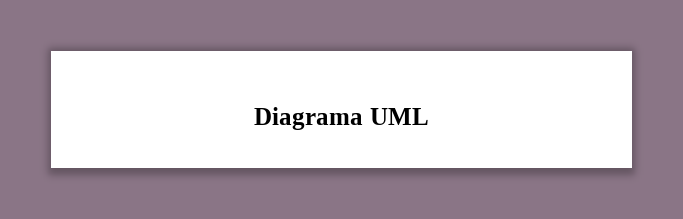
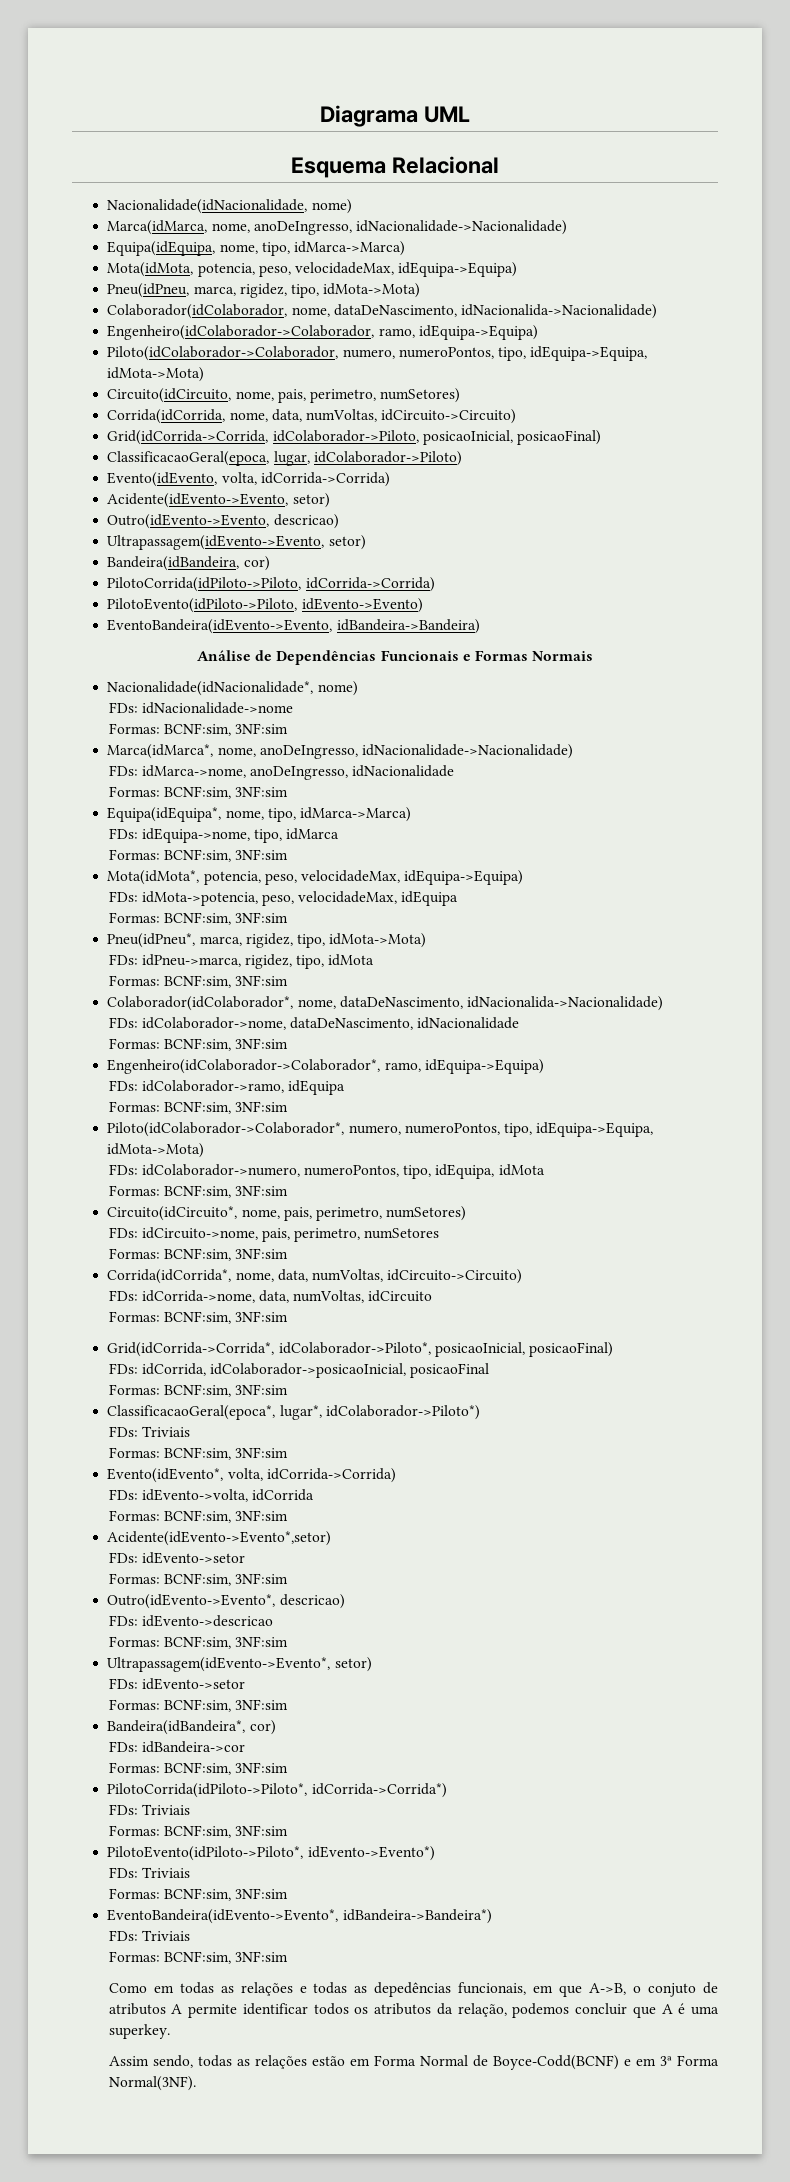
(429, 116) none -> [291,156,499,178] [107,199,352,214] [107,220,567,235] [107,241,405,256] [107,262,518,277] [107,283,421,298] [107,304,657,319] [107,325,538,340] [107,346,648,361] [107,367,205,382] [107,388,461,403] [107,409,517,424] [107,430,601,445] [107,451,462,466] [107,472,390,487] [107,493,330,508] [107,514,339,529] [107,535,366,550] [107,556,270,571] [107,577,435,592] [107,598,423,613] [107,619,480,634] [196,650,594,665] [107,681,358,696] [108,702,293,714] [108,723,289,736] [107,744,573,759] [108,765,455,780] [108,786,289,799] [107,807,411,822] [108,828,340,843] [108,849,289,862] [107,870,524,885] [108,891,459,906] [108,912,289,925] [107,933,427,948] [108,954,375,969] [108,975,289,988] [107,996,663,1011] [108,1017,520,1030] [108,1038,289,1051] [107,1059,544,1074] [108,1080,346,1095] [108,1101,289,1114] [107,1122,654,1137] [107,1143,205,1158] [108,1164,545,1179] [108,1185,289,1198] [107,1206,467,1221] [108,1227,440,1242] [108,1248,289,1261] [107,1269,523,1284] [108,1290,433,1303] [108,1311,289,1324] [107,1342,613,1357] [108,1363,490,1378] [108,1384,289,1397] [107,1405,480,1420] [108,1426,190,1437] [108,1447,289,1460] [107,1468,396,1483] [108,1489,315,1502] [108,1510,289,1523] [107,1531,332,1546] [108,1552,245,1564] [108,1573,289,1586] [107,1594,345,1609] [108,1615,273,1627] [108,1636,289,1649] [107,1657,372,1672] [108,1678,245,1690] [108,1699,289,1712] [107,1720,276,1735] [108,1741,245,1753] [108,1762,289,1775] [107,1783,447,1798] [108,1804,190,1815] [108,1825,289,1838] [107,1846,435,1861] [108,1867,190,1878] [108,1888,289,1901] [107,1909,492,1924] [108,1930,190,1941] [108,1951,289,1964] [108,1982,719,1997] [108,2003,720,2018] [108,2024,170,2039] [108,2055,719,2070] [108,2076,196,2091] // Esquema Relacional // Nacionalidade(idNacionalidade, nome) // Marca(idMarca, nome, anoDeIngresso, idNacionalidade->Nacionalidade) // Equipa(idEquipa, nome, tipo, idMarca->Marca) // Mota(idMota, potencia, peso, velocidadeMax, idEquipa->Equipa) // Pneu(idPneu, marca, rigidez, tipo, idMota->Mota) // Colaborador(idColaborador, nome, dataDeNascimento, idNacionalida->Nacionalidade) // Engenheiro(idColaborador->Colaborador, ramo, idEquipa->Equipa) // Piloto(idColaborador->Colaborador, numero, numeroPontos, tipo, idEquipa->Equipa, idMota->Mota) // Circuito(idCircuito, nome, pais, perimetro, numSetores) // Corrida(idCorrida, nome, data, numVoltas, idCircuito->Circuito) // Grid(idCorrida->Corrida, idColaborador->Piloto, posicaoInicial, posicaoFinal) // ClassificacaoGeral(epoca, lugar, idColaborador->Piloto) // Evento(idEvento, volta, idCorrida->Corrida) // Acidente(idEvento->Evento, setor) // Outro(idEvento->Evento, descricao) // Ultrapassagem(idEvento->Evento, setor) // Bandeira(idBandeira, cor) // PilotoCorrida(idPiloto->Piloto, idCorrida->Corrida) // PilotoEvento(idPiloto->Piloto, idEvento->Evento) // EventoBandeira(idEvento->Evento, idBandeira->Bandeira) // Análise de Dependências Funcionais e Formas Normais // Nacionalidade(idNacionalidade*, nome) // FDs: idNacionalidade->nome // Formas: BCNF:sim, 3NF:sim // Marca(idMarca*, nome, anoDeIngresso, idNacionalidade->Nacionalidade) // FDs: idMarca->nome, anoDeIngresso, idNacionalidade // Formas: BCNF:sim, 3NF:sim // Equipa(idEquipa*, nome, tipo, idMarca->Marca) // FDs: idEquipa->nome, tipo, idMarca // Formas: BCNF:sim, 3NF:sim // Mota(idMota*, potencia, peso, velocidadeMax, idEquipa->Equipa) // FDs: idMota->potencia, peso, velocidadeMax, idEquipa // Formas: BCNF:sim, 3NF:sim // Pneu(idPneu*, marca, rigidez, tipo, idMota->Mota) // FDs: idPneu->marca, rigidez, tipo, idMota // Formas: BCNF:sim, 3NF:sim // Colaborador(idColaborador*, nome, dataDeNascimento, idNacionalida->Nacionalidade) // FDs: idColaborador->nome, dataDeNascimento, idNacionalidade // Formas: BCNF:sim, 3NF:sim // Engenheiro(idColaborador->Colaborador*, ramo, idEquipa->Equipa) // FDs: idColaborador->ramo, idEquipa // Formas: BCNF:sim, 3NF:sim // Piloto(idColaborador->Colaborador*, numero, numeroPontos, tipo, idEquipa->Equipa, idMota->Mota) // FDs: idColaborador->numero, numeroPontos, tipo, idEquipa, idMota // Formas: BCNF:sim, 3NF:sim // Circuito(idCircuito*, nome, pais, perimetro, numSetores) // FDs: idCircuito->nome, pais, perimetro, numSetores // Formas: BCNF:sim, 3NF:sim // Corrida(idCorrida*, nome, data, numVoltas, idCircuito->Circuito) // FDs: idCorrida->nome, data, numVoltas, idCircuito // Formas: BCNF:sim, 3NF:sim // Grid(idCorrida->Corrida*, idColaborador->Piloto*, posicaoInicial, posicaoFinal) // FDs: idCorrida, idColaborador->posicaoInicial, posicaoFinal // Formas: BCNF:sim, 3NF:sim // ClassificacaoGeral(epoca*, lugar*, idColaborador->Piloto*) // FDs: Triviais // Formas: BCNF:sim, 3NF:sim // Evento(idEvento*, volta, idCorrida->Corrida) // FDs: idEvento->volta, idCorrida // Formas: BCNF:sim, 3NF:sim // Acidente(idEvento->Evento*,setor) // FDs: idEvento->setor // Formas: BCNF:sim, 3NF:sim // Outro(idEvento->Evento*, descricao) // FDs: idEvento->descricao // Formas: BCNF:sim, 3NF:sim // Ultrapassagem(idEvento->Evento*, setor) // FDs: idEvento->setor // Formas: BCNF:sim, 3NF:sim // Bandeira(idBandeira*, cor) // FDs: idBandeira->cor // Formas: BCNF:sim, 3NF:sim // PilotoCorrida(idPiloto->Piloto*, idCorrida->Corrida*) // FDs: Triviais // Formas: BCNF:sim, 3NF:sim // PilotoEvento(idPiloto->Piloto*, idEvento->Evento*) // FDs: Triviais // Formas: BCNF:sim, 3NF:sim // EventoBandeira(idEvento->Evento*, idBandeira->Bandeira*) // FDs: Triviais // Formas: BCNF:sim, 3NF:sim // Como em todas as relações e todas as depedências funcionais, em que A->B, o conjuto de atributos A permite identificar todos os atributos da relação, podemos concluir que A é uma superkey. // Assim sendo, todas as relações estão em Forma Normal de Boyce-Codd(BCNF) e em 3ª Forma Normal(3NF).

